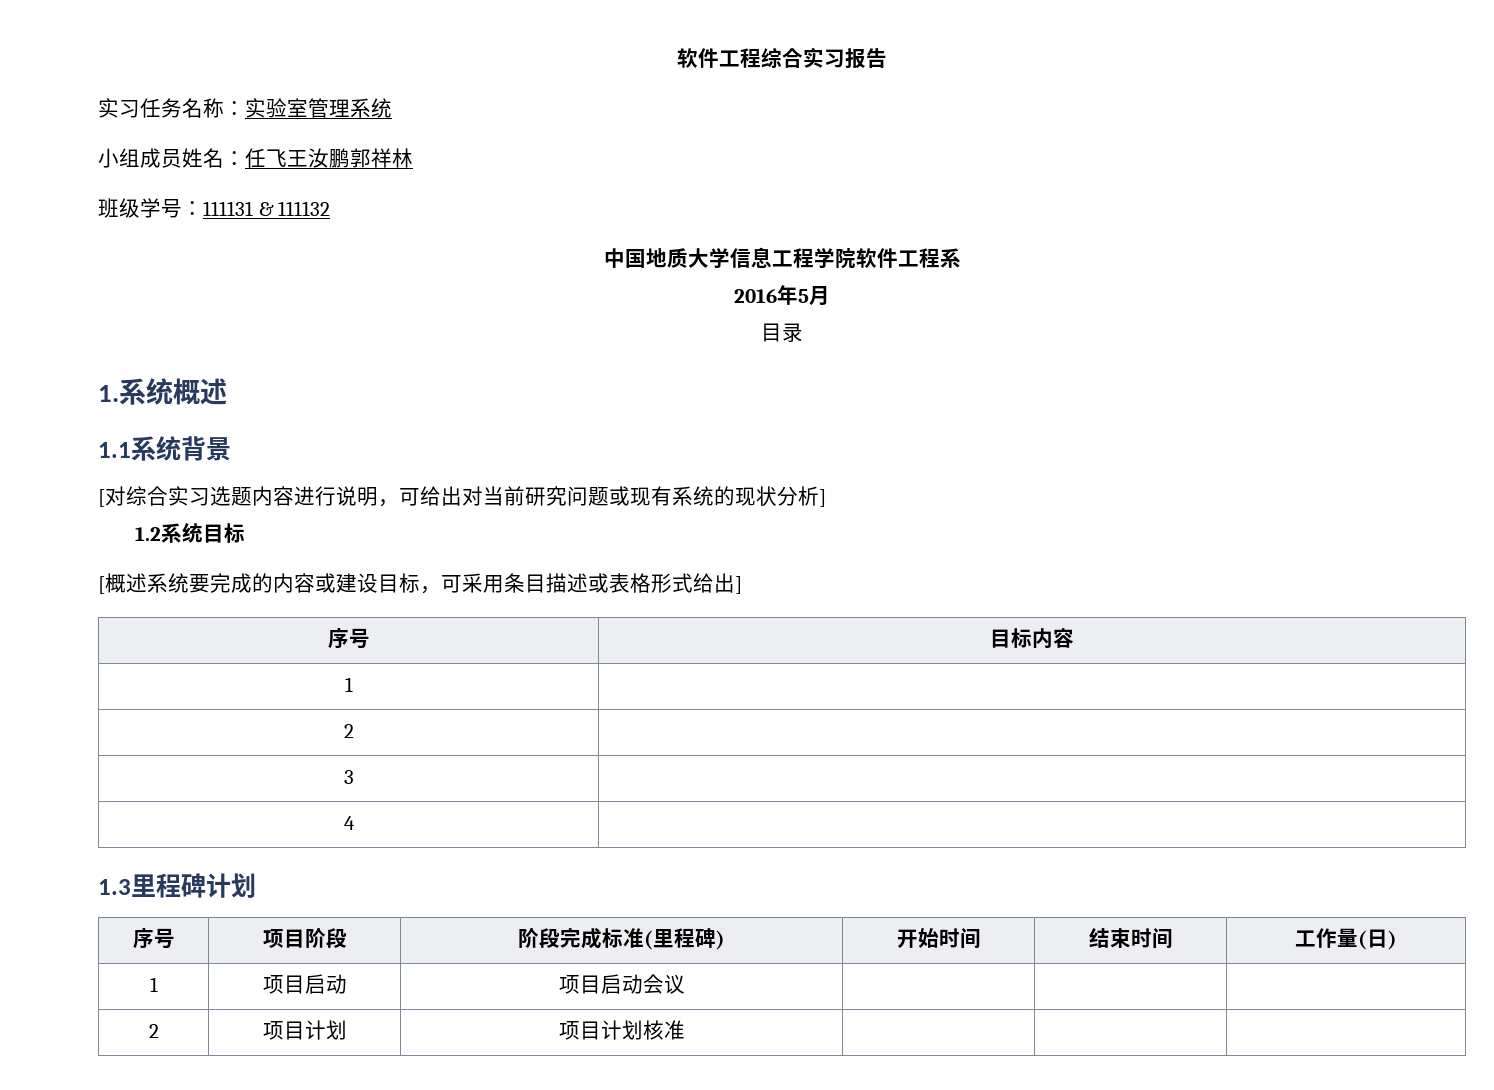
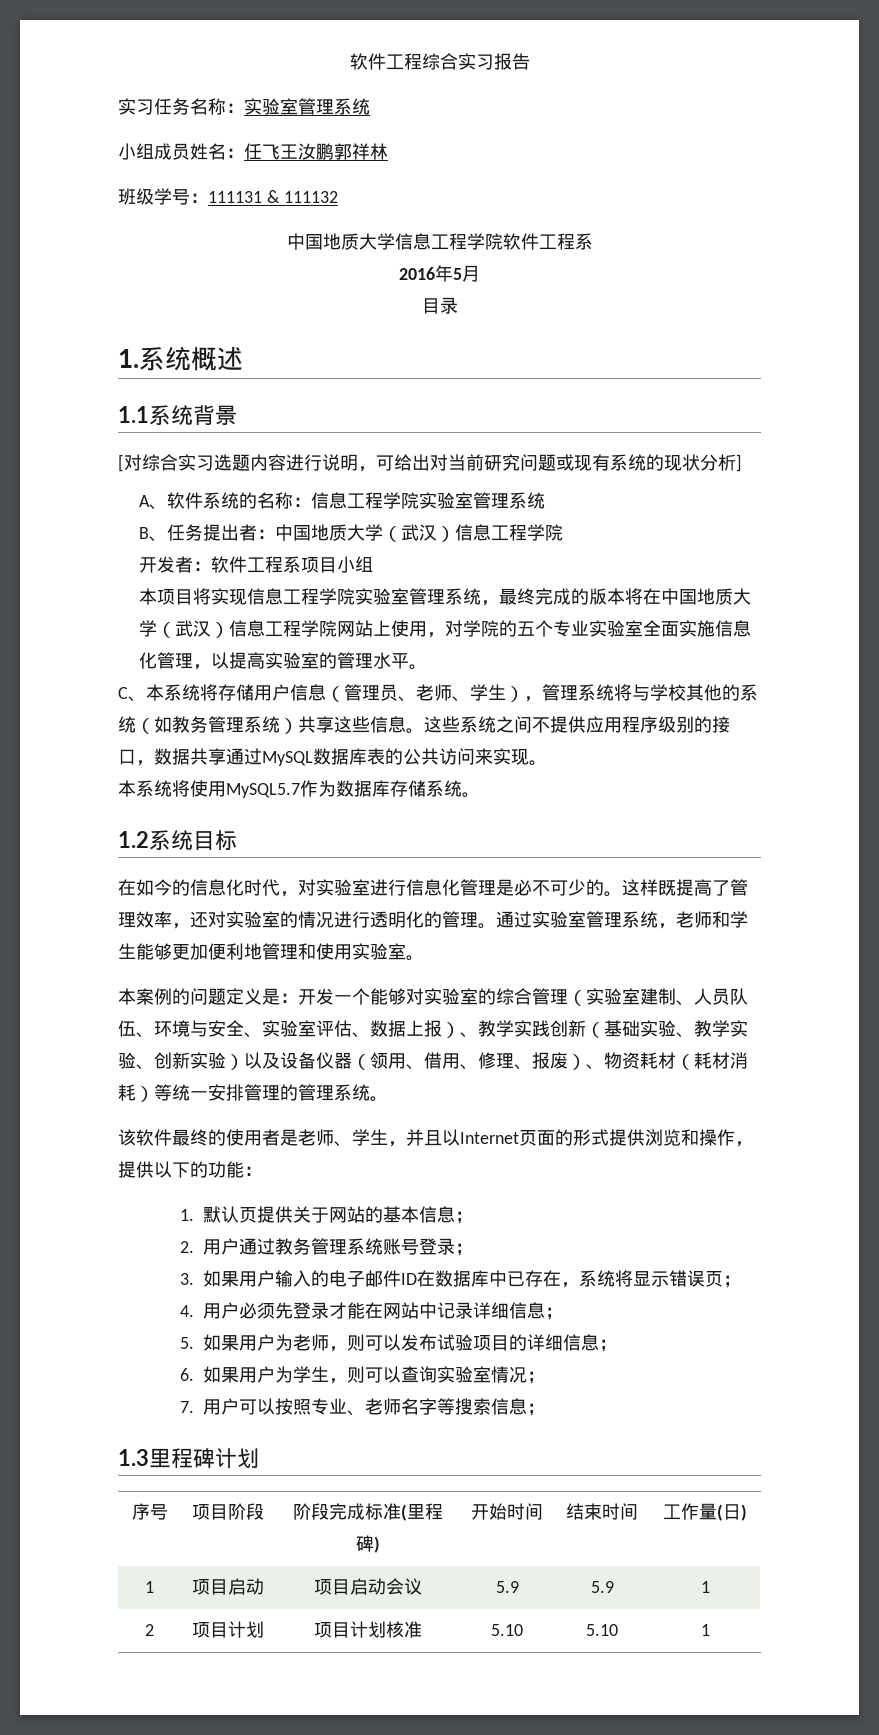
[135,522,246,543] [98,573,742,594] [327,628,370,649] [990,628,1074,649] [344,677,353,692] [343,724,354,738] [343,770,354,784] [343,816,355,830] 1.2系统目标 // [概述系统要完成的内容或建设目标，可采用条目描述或表格形式给出] // 序号 | 目标内容 // 1 | // 2 | // 3 | // 4 | -> [138,492,545,510] [138,524,563,542] [138,556,373,573] [138,588,751,606] [138,620,751,638] [138,652,427,670] [118,684,758,702] [118,716,730,734] [118,748,547,766] [118,780,480,798] [118,830,237,851] [118,879,748,897] [118,911,748,929] [118,943,424,961] [118,988,748,1006] [118,1020,748,1038] [118,1052,748,1070] [118,1084,388,1102] [118,1129,753,1147] [118,1161,262,1178] [180,1206,474,1224] [180,1238,474,1256] [180,1270,742,1288] [180,1302,564,1320] [180,1334,618,1352] [180,1366,546,1384] [180,1398,546,1416] A、软件系统的名称：信息工程学院实验室管理系统 // B、任务提出者：中国地质大学（武汉）信息工程学院 // 开发者：软件工程系项目小组 // 本项目将实现信息工程学院实验室管理系统，最终完成的版本将在中国地质大学（武汉）信息工程学院网站上使用，对学院的五个专业实验室全面实施信息化管理，以提高实验室的管理水平。 // C、本系统将存储用户信息（管理员、老师、学生），管理系统将与学校其他的系统（如教务管理系统）共享这些信息。这些系统之间不提供应用程序级别的接口，数据共享通过MySQL数据库表的公共访问来实现。 // 本系统将使用MySQL5.7作为数据库存储系统。 // 1.2系统目标 // 在如今的信息化时代，对实验室进行信息化管理是必不可少的。这样既提高了管理效率，还对实验室的情况进行透明化的管理。通过实验室管理系统，老师和学生能够更加便利地管理和使用实验室。 // 本案例的问题定义是：开发一个能够对实验室的综合管理（实验室建制、人员队伍、环境与安全、实验室评估、数据上报）、教学实践创新（基础实验、教学实验、创新实验）以及设备仪器（领用、借用、修理、报废）、物资耗材（耗材消耗）等统一安排管理的管理系统。 // 该软件最终的使用者是老师、学生，并且以Internet页面的形式提供浏览和操作，提供以下的功能： // 1.默认页提供关于网站的基本信息； // 2.用户通过教务管理系统账号登录； // 3.如果用户输入的电子邮件ID在数据库中已存在，系统将显示错误页； // 4.用户必须先登录才能在网站中记录详细信息； // 5.如果用户为老师，则可以发布试验项目的详细信息； // 6.如果用户为学生，则可以查询实验室情况； // 7.用户可以按照专业、老师名字等搜索信息；
(685, 984) | | -> [495,1581,519,1593] [590,1581,614,1593] [700,1581,710,1593] 5.9 | 5.9 | 1
(685, 1030) | | -> [491,1624,523,1636] [586,1624,618,1636] [700,1624,710,1636] 5.10 | 5.10 | 1

